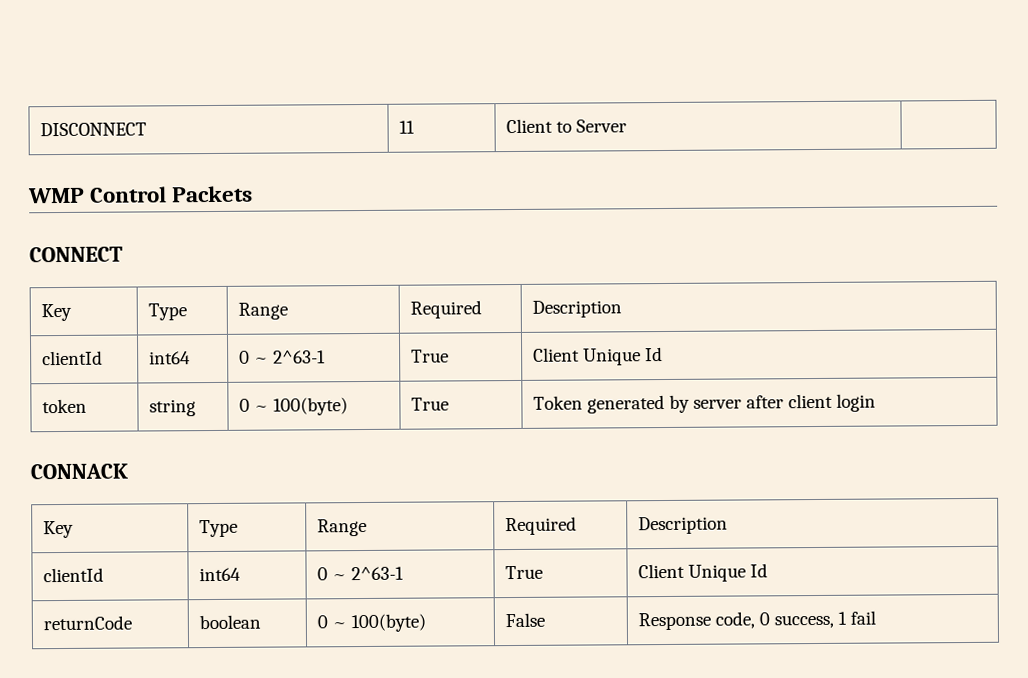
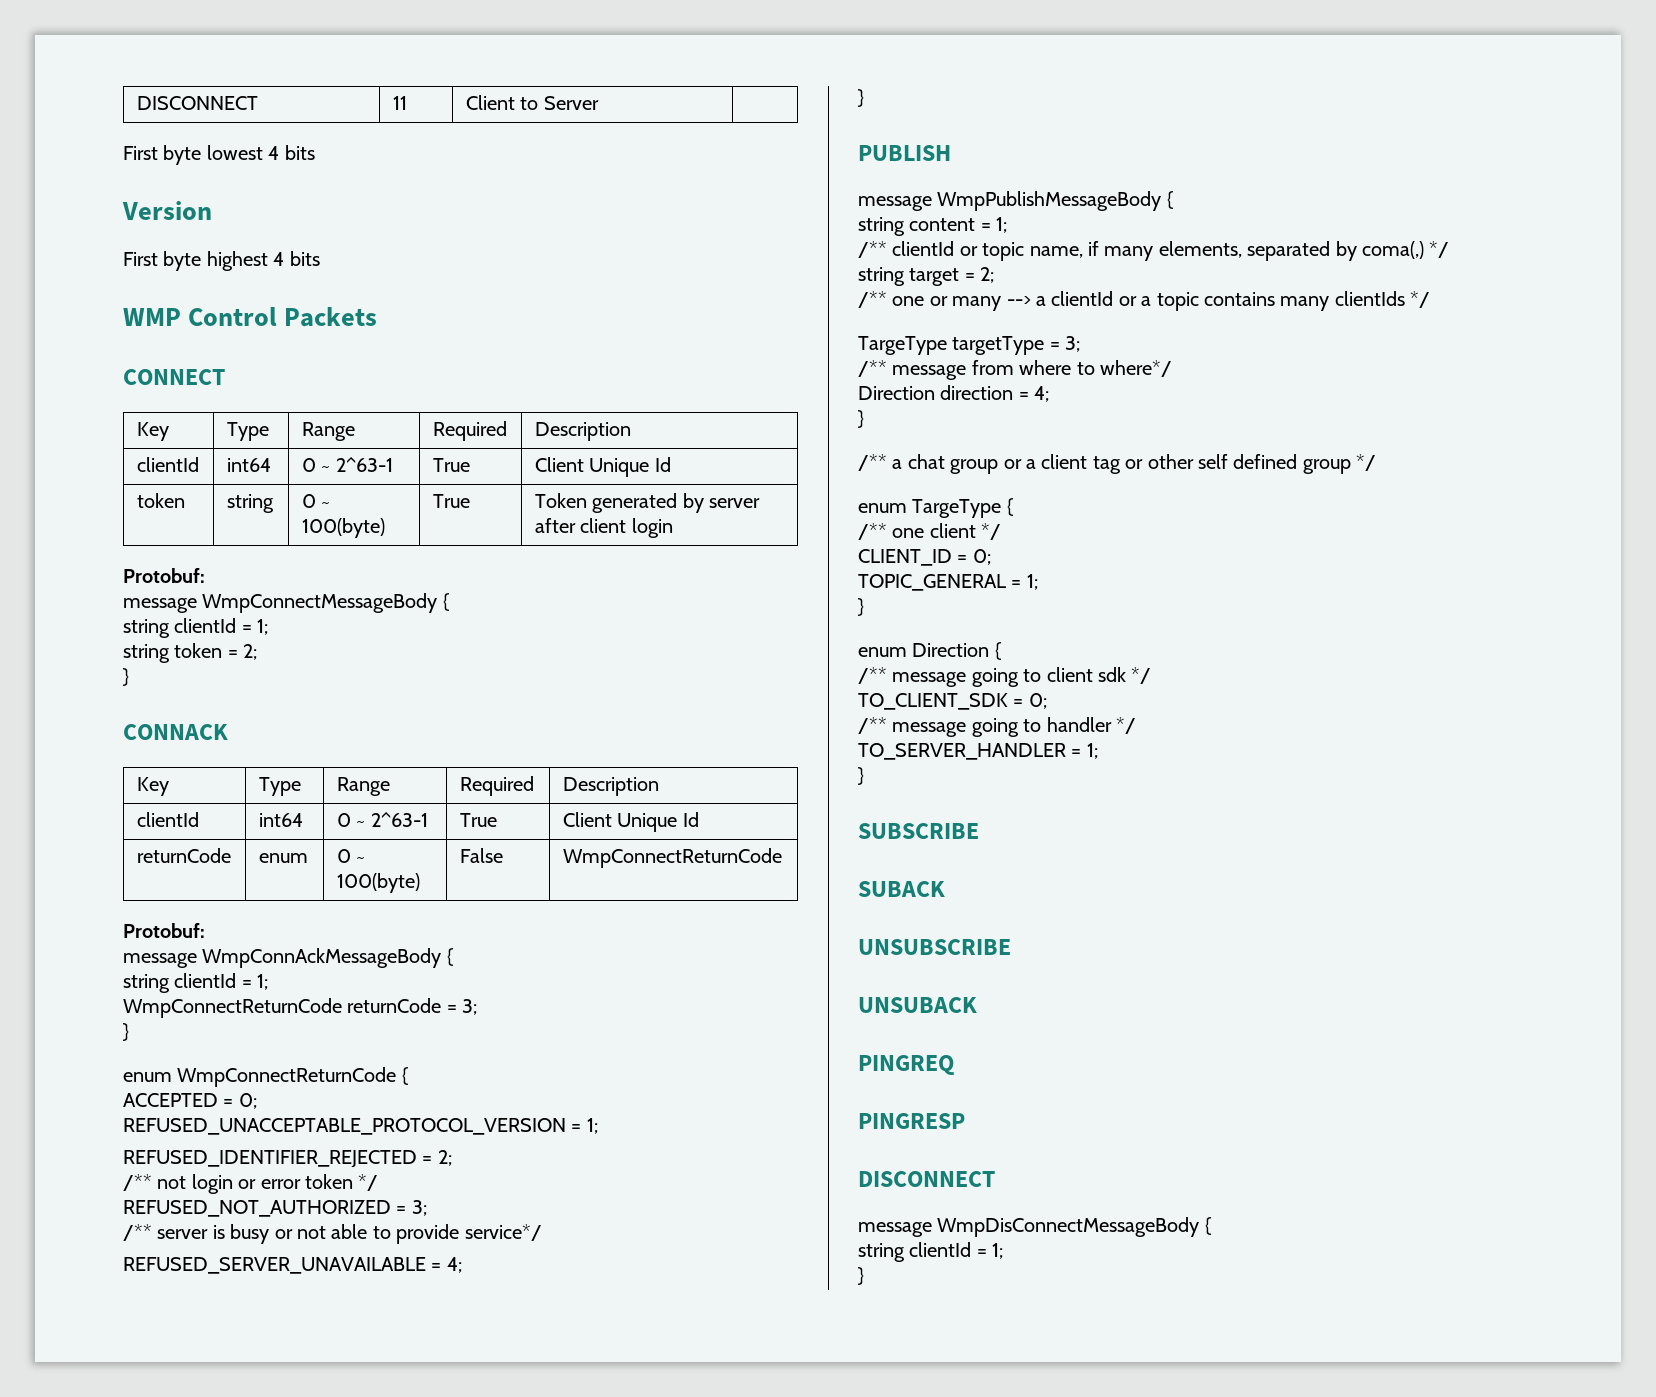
(627, 126) none -> [123,145,315,165] [122,201,212,220] [123,251,320,271] // First byte lowest 4 bits // Version // First byte highest 4 bits
(876, 402) none -> [123,568,205,583] [123,593,449,613] [123,618,269,638] [123,643,258,663] [123,668,129,686] // Protobuf: // message WmpConnectMessageBody { // string clientId = 1; // string token = 2; // }
[198,614,261,630] boolean -> [258,853,308,863] enum
[637,610,876,631] Response code, 0 success, 1 fail -> [562,848,782,868] [123,923,205,938] [123,948,453,968] [123,973,269,993] [123,998,478,1018] [123,1023,129,1041] [123,1067,408,1087] [123,1093,257,1109] [123,1118,598,1135] [123,1150,452,1168] [123,1174,379,1194] [123,1200,427,1217] [123,1224,542,1244] [123,1257,462,1274] [858,89,864,107] [858,145,951,161] [858,191,1173,211] [858,217,1008,236] [858,241,1450,261] [858,267,995,286] [858,291,1431,311] [858,336,1081,355] [858,360,1172,380] [858,385,1050,402] [858,410,864,428] [858,454,1377,474] [858,498,1013,518] [858,523,1002,540] [858,549,991,566] [858,574,1038,591] [858,598,864,616] [858,642,1001,660] [858,667,1152,687] [858,693,1047,710] [858,717,1136,737] [858,743,1098,760] [858,767,864,785] [858,823,979,839] [858,881,945,897] [858,939,1011,955] [858,997,977,1013] [858,1055,955,1075] [858,1113,965,1129] [858,1171,995,1187] [858,1217,1211,1237] [858,1242,1004,1262] [858,1267,864,1285] WmpConnectReturnCode // Protobuf: // message WmpConnAckMessageBody { // string clientId = 1; // WmpConnectReturnCode returnCode = 3; // } // enum WmpConnectReturnCode { // ACCEPTED = 0; // REFUSED_UNACCEPTABLE_PROTOCOL_VERSION = 1; // REFUSED_IDENTIFIER_REJECTED = 2; // /** not login or error token */ // REFUSED_NOT_AUTHORIZED = 3; // /** server is busy or not able to provide service*/ // REFUSED_SERVER_UNAVAILABLE = 4; // } // PUBLISH // message WmpPublishMessageBody { // string content = 1; // /** clientId or topic name, if many elements, separated by coma(,) */ // string target = 2; // /** one or many --> a clientId or a topic contains many clientIds */ // TargeType targetType = 3; // /** message from where to where*/ // Direction direction = 4; // } // /** a chat group or a client tag or other self defined group */ // enum TargeType { // /** one client */ // CLIENT_ID = 0; // TOPIC_GENERAL = 1; // } // enum Direction { // /** message going to client sdk */ // TO_CLIENT_SDK = 0; // /** message going to handler */ // TO_SERVER_HANDLER = 1; // } // SUBSCRIBE // SUBACK // UNSUBSCRIBE // UNSUBACK // PINGREQ // PINGRESP // DISCONNECT // message WmpDisConnectMessageBody { // string clientId = 1; // }

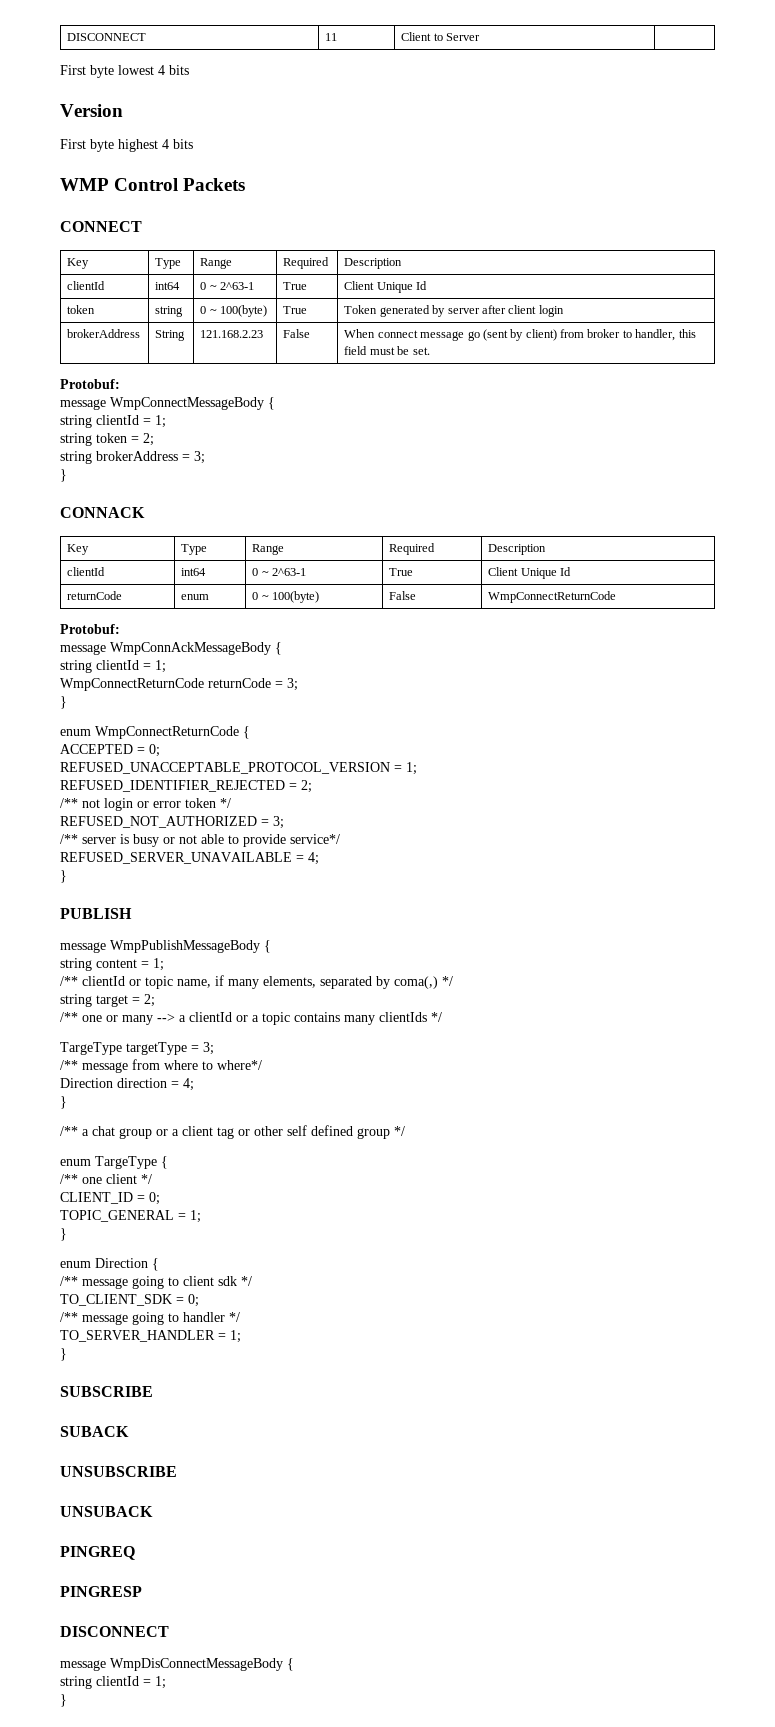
(673, 528) none -> [67,329,141,338] [155,330,186,341] [200,330,264,338] [283,329,311,338] [344,329,696,341] [344,346,430,355] // brokerAddress | String | 121.168.2.23 | False | When connect message go (sent by client) from broker to handler, this field must be set.
(258, 652) none -> [60,451,205,464] // string brokerAddress = 3;

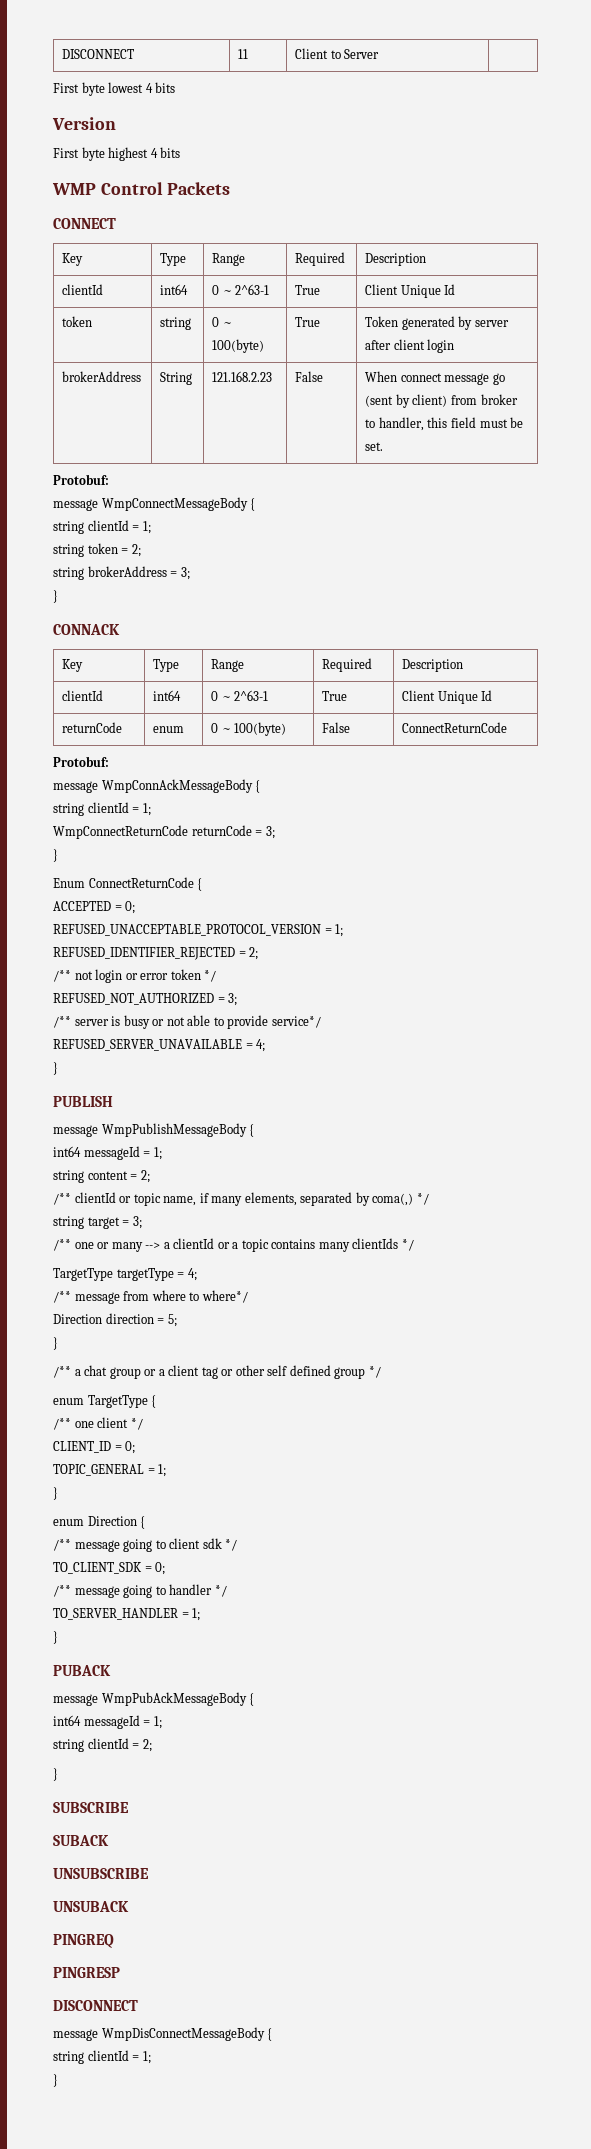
[488,591,617,603] WmpConnectReturnCode -> [402,722,508,733] ConnectReturnCode
[60,726,239,739] enum WmpConnectReturnCode -> [53,877,194,888] Enum ConnectReturnCode
(271, 946) none -> [53,1146,162,1160] // int64 messageId = 1;
[153,958,164,971] 1; -> [140,1170,150,1183] 2;
[144,994,155,1007] 2; -> [132,1216,142,1229] 3;
[60,1042,122,1055] TargeType -> [53,1268,113,1281] TargetType
[203,1042,214,1055] 3; -> [187,1268,197,1281] 4;
[183,1078,194,1091] 4; -> [167,1314,177,1327] 5;
[95,1156,157,1169] TargeType -> [87,1395,148,1408] TargetType
(67, 1354) none -> [53,1665,111,1676] [53,1692,255,1706] [53,1715,162,1729] [53,1738,152,1752] [53,1768,58,1781] // PUBACK // message WmpPubAckMessageBody { // int64 messageId = 1; // string clientId = 2; // }

